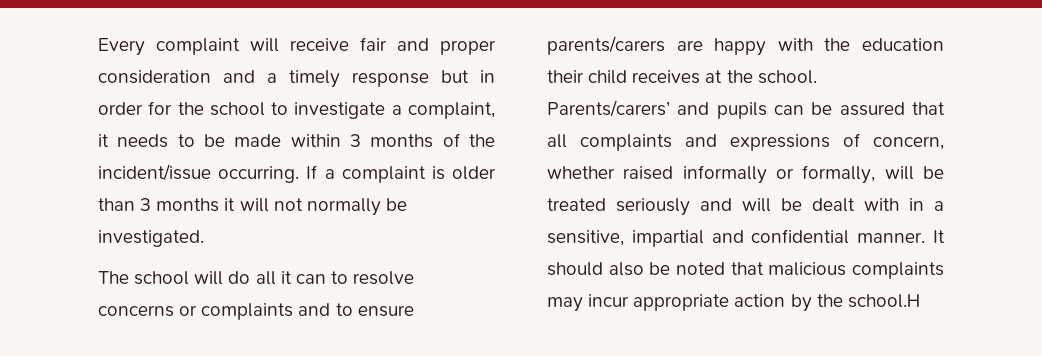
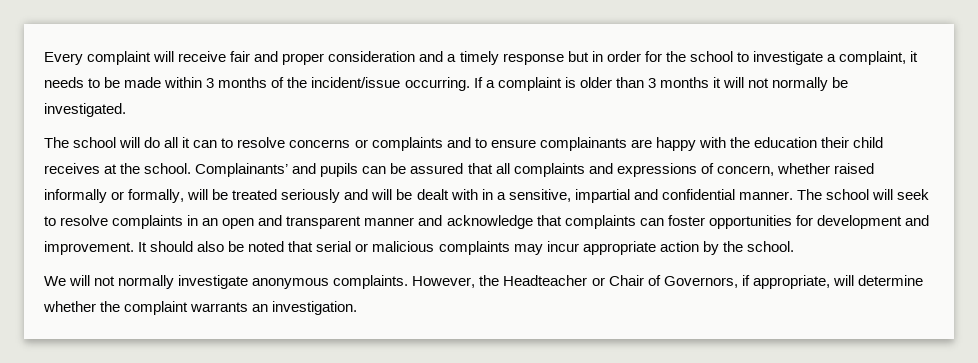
[547,36,665,55] parents/carers -> [539,137,627,151] complainants
[547,100,670,117] Parents/carers’ -> [195,163,289,177] Complainants’
(926, 237) none -> [796,189,930,200] [44,215,929,229] [44,241,134,255] The school will seek to resolve complaints in an open and transparent manner and acknowledge that complaints can foster opportunities for development and improvement.
(764, 268) none -> [316,241,369,252] serial or
[847,294,920,308] school.H -> [746,241,794,252] [44,275,923,289] [43,301,358,315] school. // We will not normally investigate anonymous complaints. However, the Headteacher or Chair of Governors, if appropriate, will determine whether the complaint warrants an investigation.

